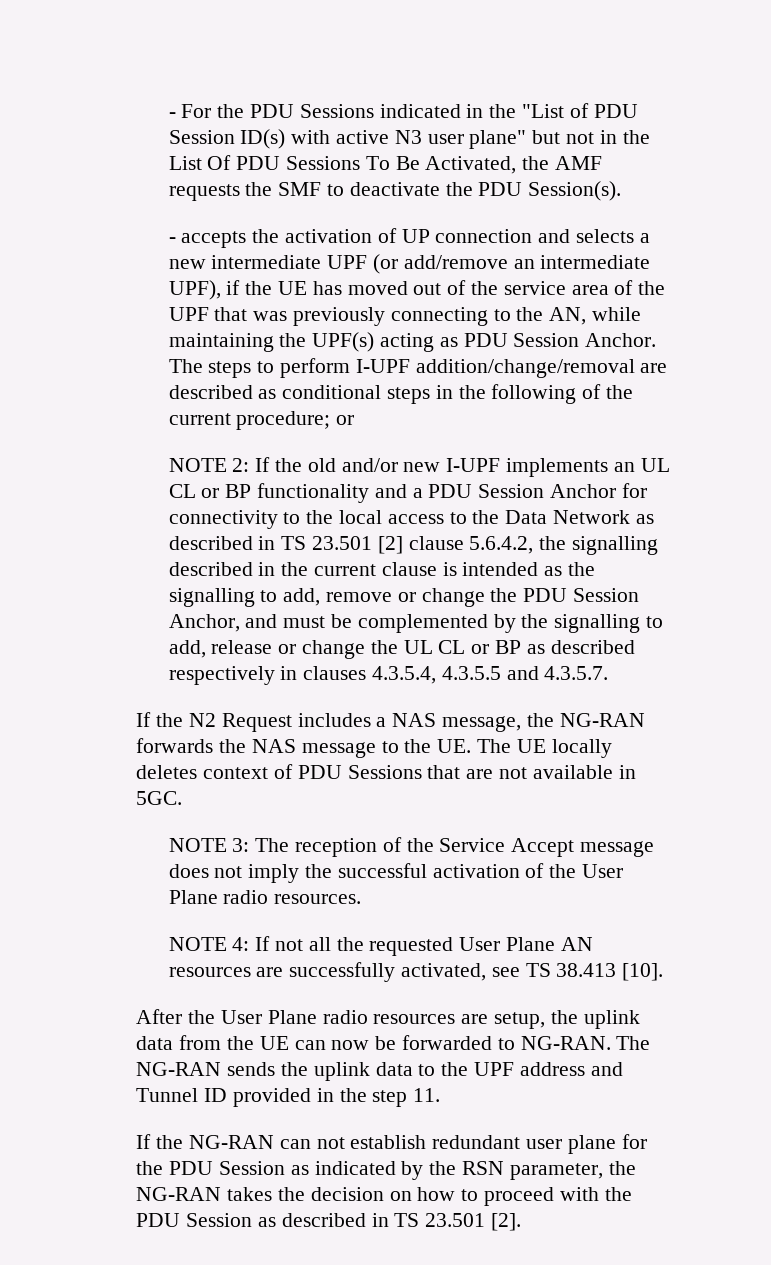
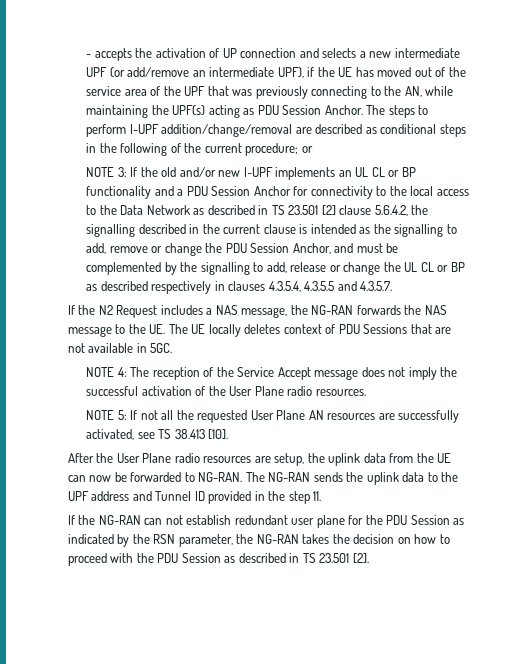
[168,103,638,118] [168,129,650,149] [168,155,603,174] [168,181,622,201] [168,237,176,243] - For the PDU Sessions indicated in the "List of PDU Session ID(s) with active N3 user plane" but not in the List Of PDU Sessions To Be Activated, the AMF requests the SMF to deactivate the PDU Session(s). // - -> [86,54,92,58] -
[232,458,250,472] 2: -> [117,167,127,177] 3:
[232,838,250,852] 3: -> [117,367,127,377] 4:
[232,937,250,951] 4: -> [117,410,127,420] 5:

